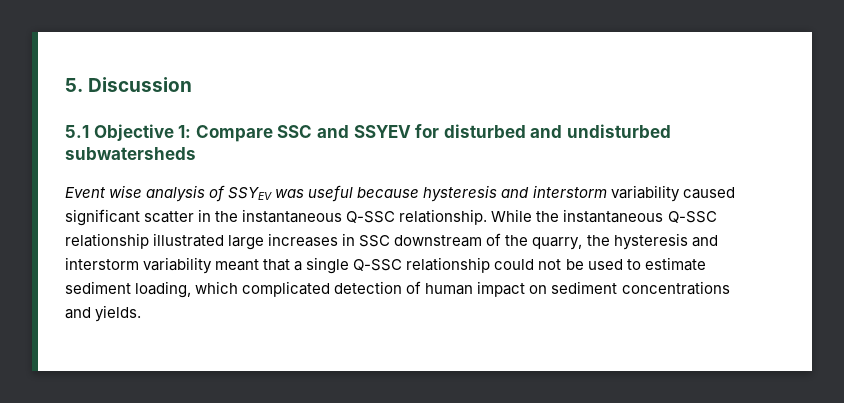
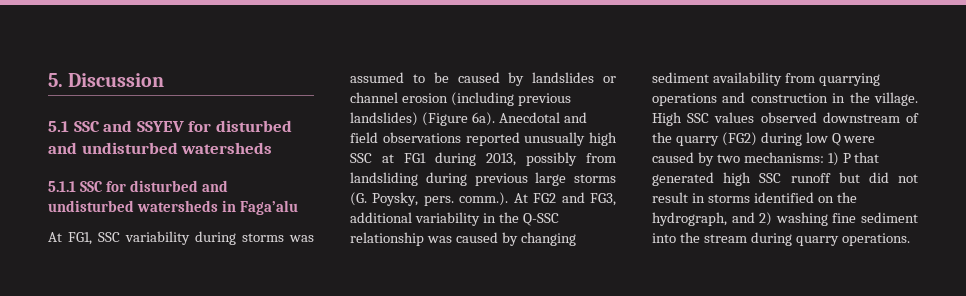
[93,124,273,142] Objective 1: Compare -> (69, 126) none
[65,147,196,160] [65,185,735,202] [65,209,717,226] [65,233,718,250] [65,257,706,274] [65,281,730,298] [65,305,142,322] subwatersheds // Event wise analysis of SSYEV was useful because hysteresis and interstorm variability caused significant scatter in the instantaneous Q-SSC relationship. While the instantaneous Q-SSC relationship illustrated large increases in SSC downstream of the quarry, the hysteresis and interstorm variability meant that a single Q-SSC relationship could not be used to estimate sediment loading, which complicated detection of human impact on sediment concentrations and yields. -> [181,142,273,154] [48,180,228,192] [48,200,298,215] [48,231,314,245] [350,72,616,86] [350,92,571,106] [350,112,587,126] [350,132,617,146] [350,152,616,166] [350,172,616,186] [350,192,616,206] [350,212,559,226] [350,232,576,246] [652,72,880,86] [652,92,918,106] [652,112,919,126] [652,132,876,146] [652,152,880,166] [652,172,918,186] [652,192,857,203] [652,212,918,226] [652,232,910,246] watersheds // 5.1.1 SSC for disturbed and undisturbed watersheds in Faga’alu // At FG1, SSC variability during storms was assumed to be caused by landslides or channel erosion (including previous landslides) (Figure 6a). Anecdotal and field observations reported unusually high SSC at FG1 during 2013, possibly from landsliding during previous large storms (G. Poysky, pers. comm.). At FG2 and FG3, additional variability in the Q-SSC relationship was caused by changing sediment availability from quarrying operations and construction in the village. High SSC values observed downstream of the quarry (FG2) during low Q were caused by two mechanisms: 1) P that generated high SSC runoff but did not result in storms identified on the hydrograph, and 2) washing fine sediment into the stream during quarry operations.

